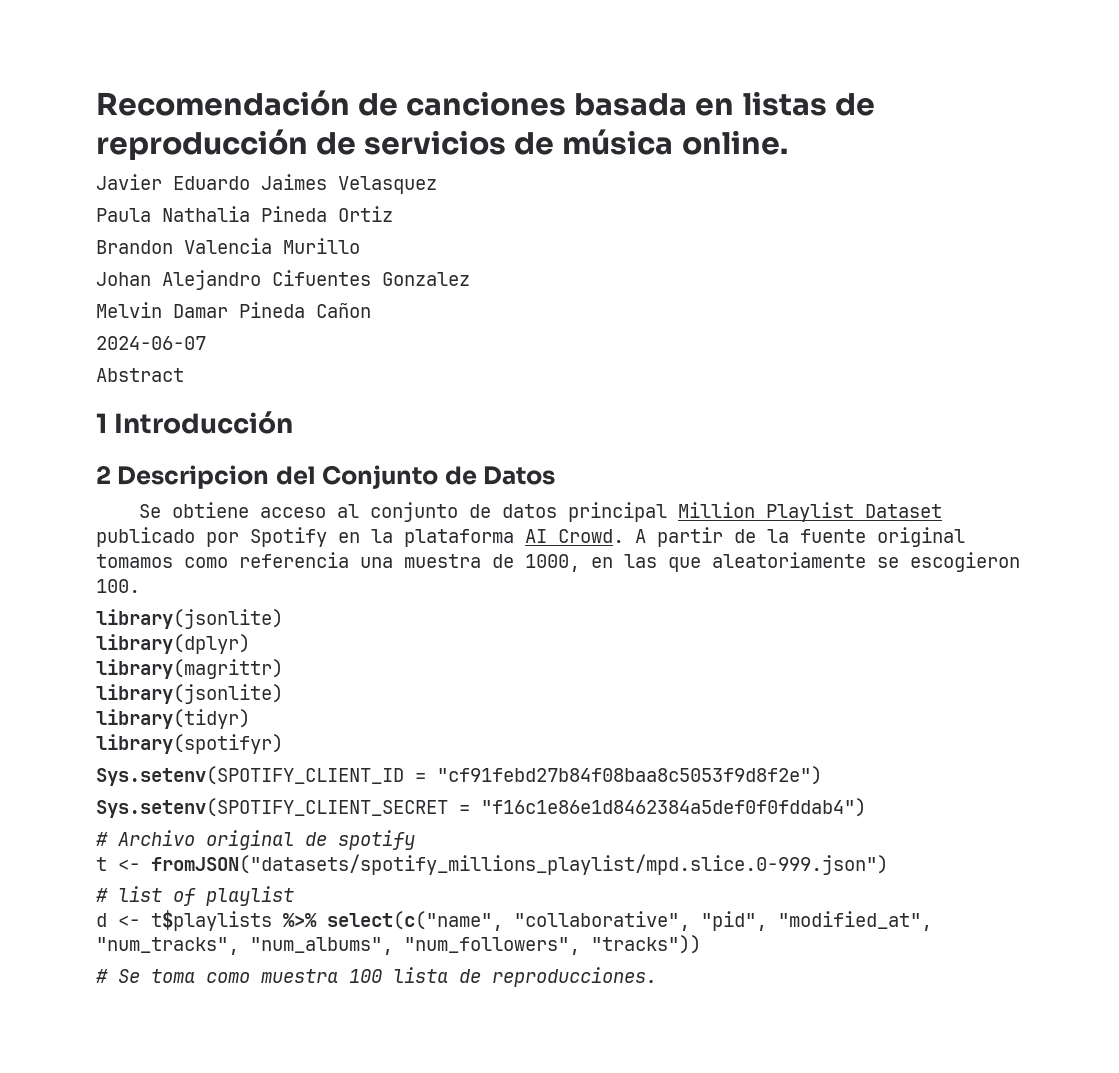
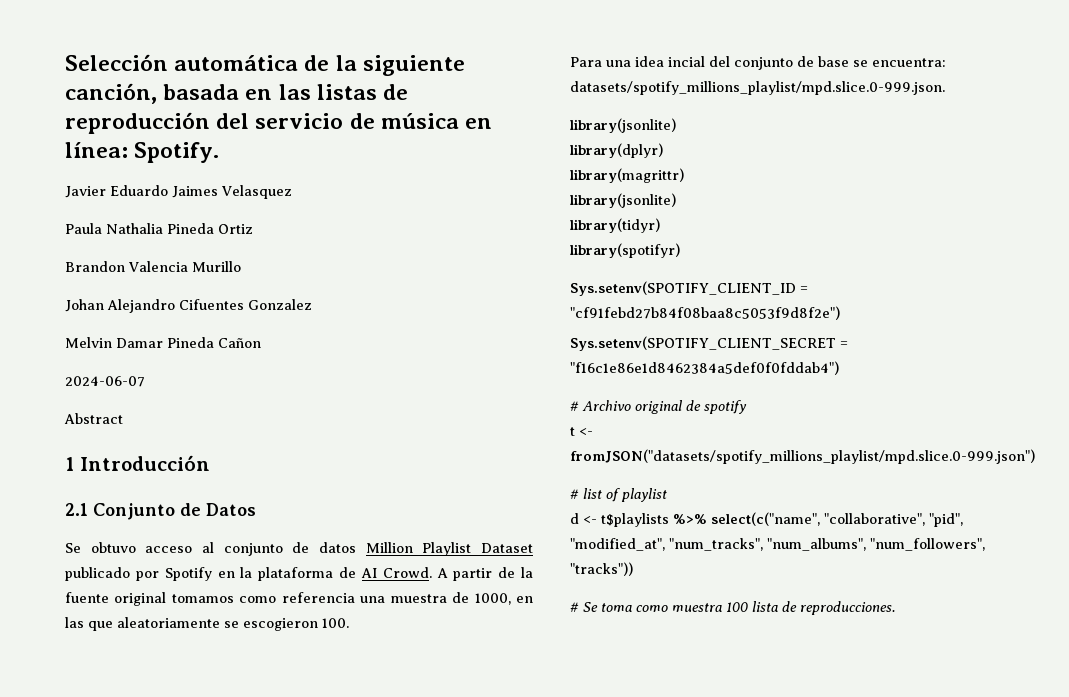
[96,90,567,116] Recomendación de canciones -> [65,54,465,76] [65,83,157,104] Selección automática de la siguiente canción,
(735, 107) none -> [278,84,311,100] las
[316,129,788,155] de servicios de música online. -> [216,113,493,129] [65,142,220,163] del servicio de música en línea: Spotify.
[96,465,316,489] 2 Descripcion del -> [65,503,88,516] 2.1
[172,502,250,518] obtiene -> [90,542,136,553] obtuvo
[568,502,668,522] principal -> (356, 547) none
(514, 538) none -> [339,567,356,578] de
(140, 586) none -> [570,56,946,70] [570,81,945,95] // Para una idea incial del conjunto de base se encuentra: datasets/spotify_millions_playlist/mpd.slice.0-999.json.

